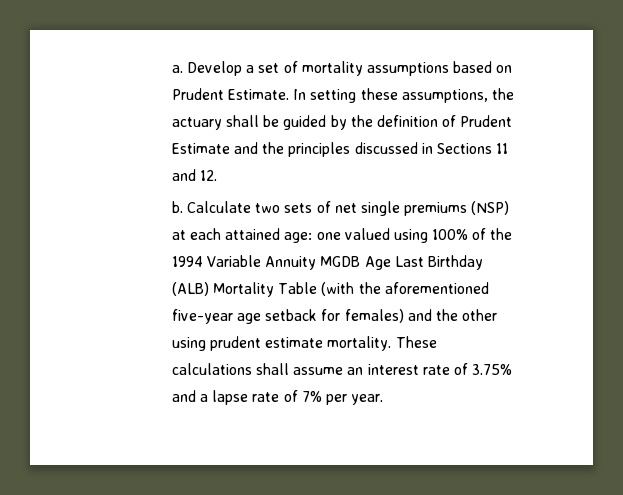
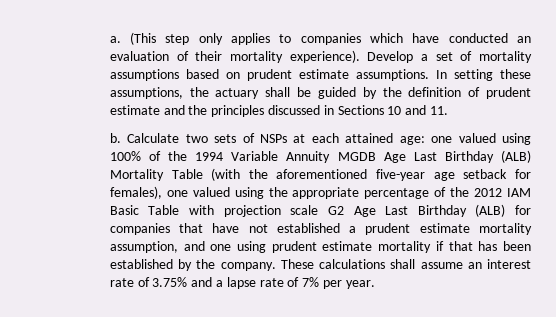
(183, 69) none -> [130,32,532,45] [109,50,360,63] (This step only applies to companies which have conducted an evaluation of their mortality experience).
[171,88,289,100] Prudent Estimate. -> [246,69,429,81] prudent estimate assumptions.
[460,115,513,127] [171,143,230,154] Prudent Estimate -> [485,87,531,99] [109,105,160,115] prudent estimate
[496,143,509,154] [171,169,217,181] 11 and 12. -> [387,105,448,115] 10 and 11.
[334,201,510,216] net single premiums (NSP) -> [260,134,288,143] NSPs
[344,309,498,323] [171,336,392,351] females) and the other using prudent estimate mortality. -> [109,186,531,199] [109,204,531,217] [109,223,532,235] [109,241,531,253] [109,259,276,271] females), one valued using the appropriate percentage of the 2012 IAM Basic Table with projection scale G2 Age Last Birthday (ALB) for companies that have not established a prudent estimate mortality assumption, and one using prudent estimate mortality if that has been established by the company.

